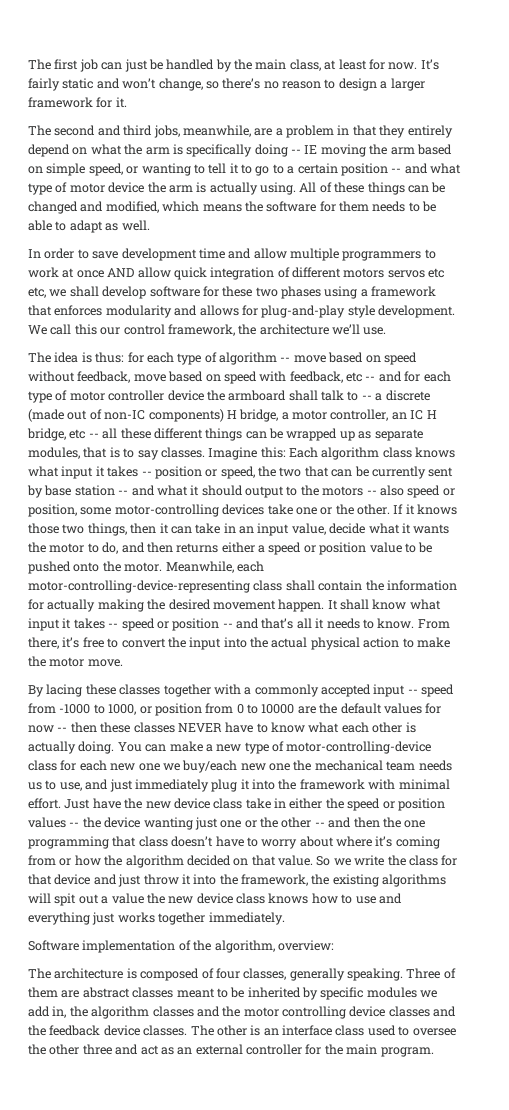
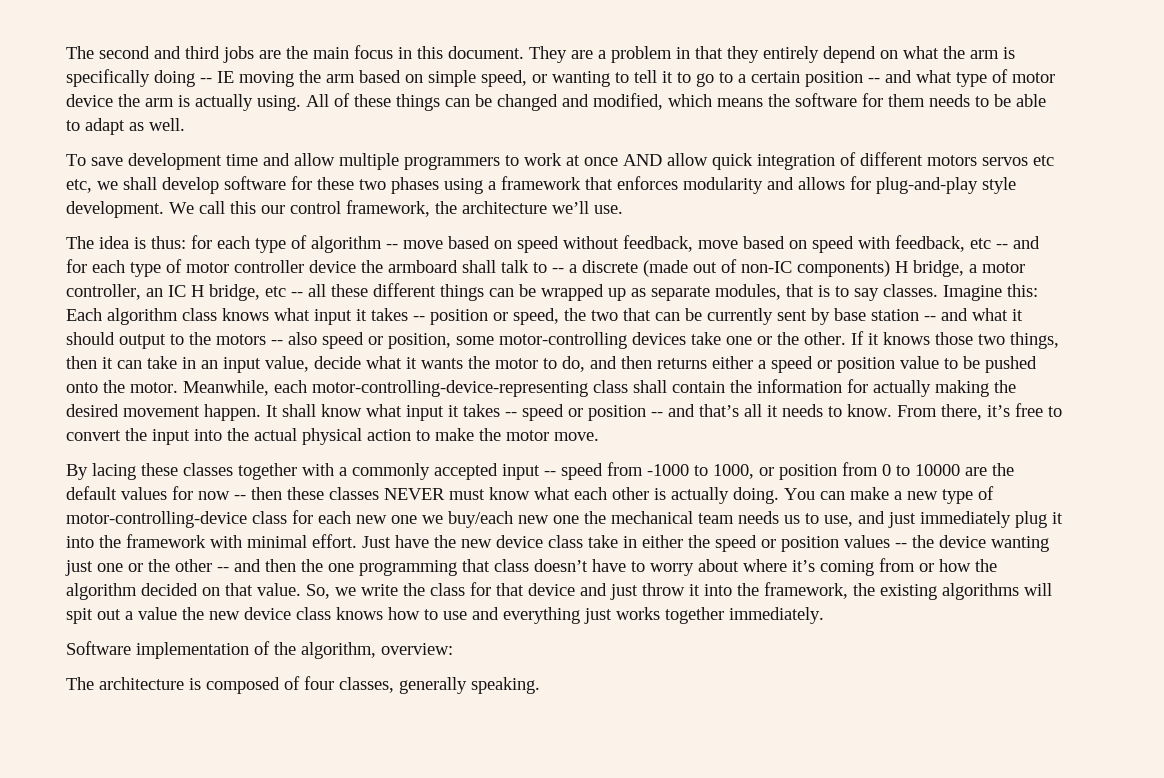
[28,59,439,72] [28,78,425,91] [28,97,127,108] [28,125,251,138] The first job can just be handled by the main class, at least for now. It’s fairly static and won’t change, so there’s no reason to design a larger framework for it. // The second and third jobs, meanwhile, -> [66,45,567,63] The second and third jobs are the main focus in this document. They
[28,248,89,259] In order to -> [66,154,86,166] To
[225,722,268,733] have to -> [449,489,485,500] must
[316,856,331,866] So -> [306,584,330,599] So,
[406,968,456,979] [28,987,438,1000] [28,1006,457,1019] [28,1025,456,1036] [28,1044,434,1057] Three of them are abstract classes meant to be inherited by specific modules we add in, the algorithm classes and the motor controlling device classes and the feedback device classes. The other is an interface class used to oversee the other three and act as an external controller for the main program. -> (540, 685) none

